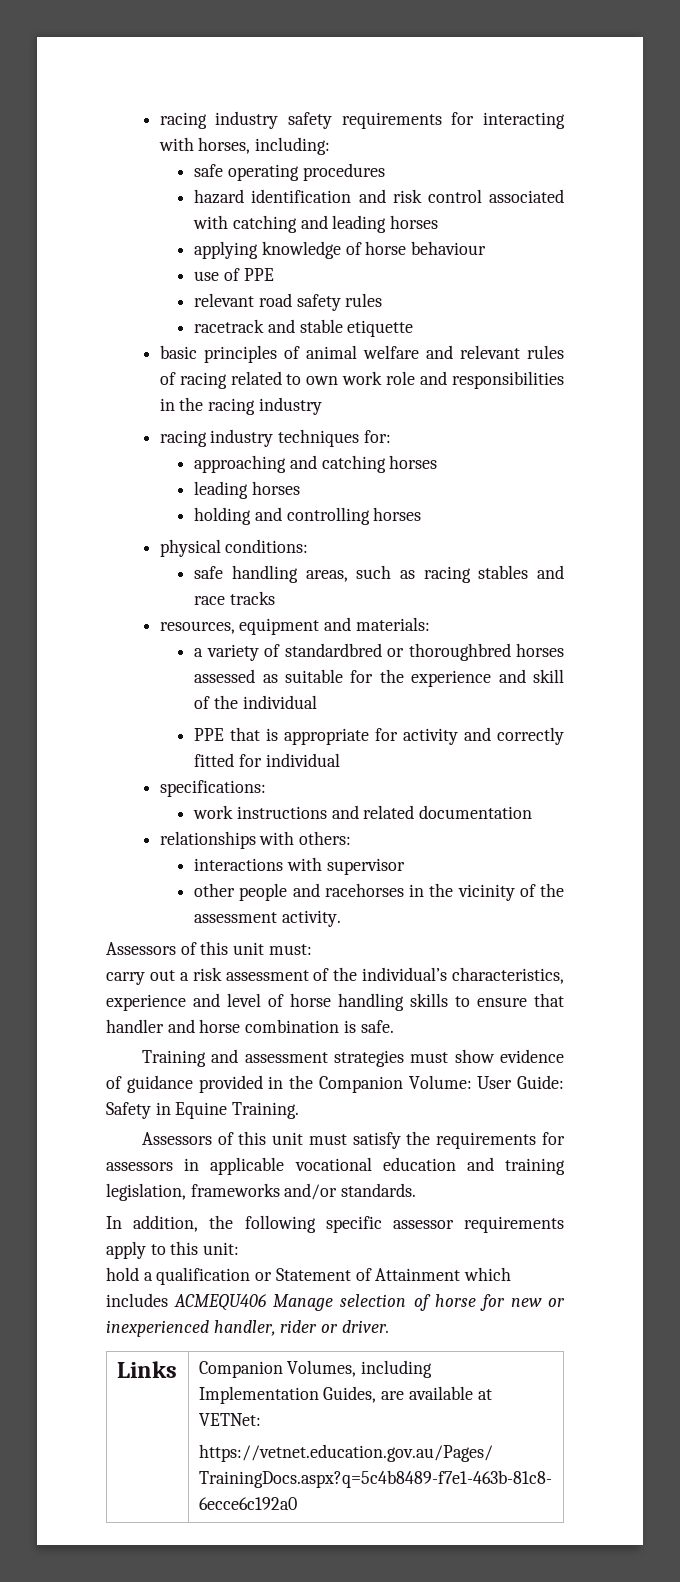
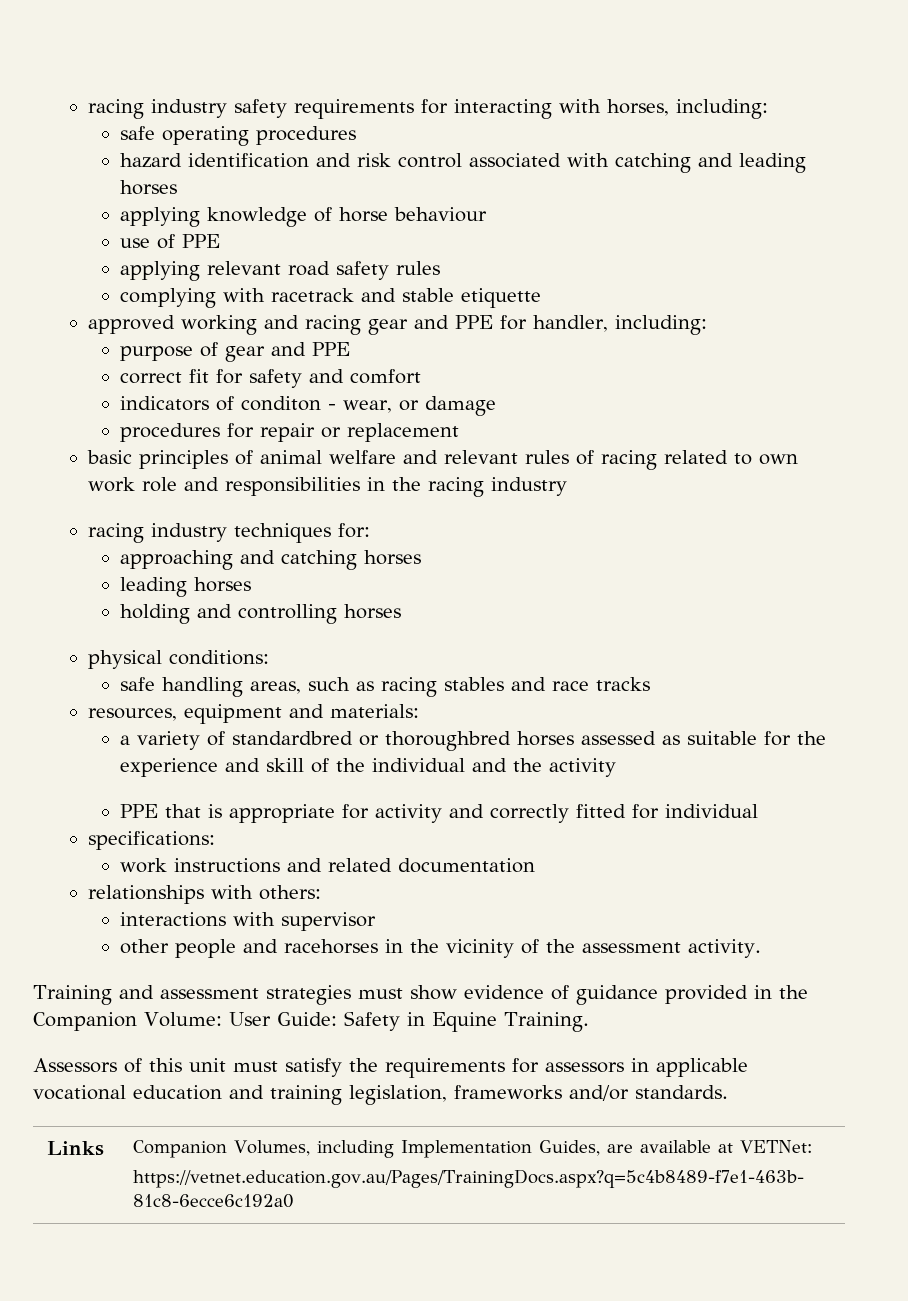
(274, 274) none -> [120,261,201,281] applying
(383, 300) none -> [120,288,266,308] complying with
(414, 328) none -> [88,315,707,335] [120,342,351,362] [120,369,422,388] [120,396,497,416] [120,423,460,442] // approved working and racing gear and PPE for handler, including: // purpose of gear and PPE // correct fit for safety and comfort // indicators of conditon - wear, or damage // procedures for repair or replacement
(317, 702) none -> [472,758,617,777] and the activity
[106,941,312,955] [106,967,564,985] [106,993,564,1011] [106,1019,394,1033] // Assessors of this unit must: // carry out a risk assessment of the individual’s characteristics, experience and level of horse handling skills to ensure that handler and horse combination is safe. -> (762, 948) none
[106,1215,565,1233] [106,1241,240,1259] [106,1267,512,1285] [106,1293,565,1311] [106,1320,389,1337] // In addition, the following specific assessor requirements apply to this unit: // hold a qualification or Statement of Attainment which includes ACMEQU406 Manage selection of horse for new or inexperienced handler, rider or driver. -> (728, 1092) none

